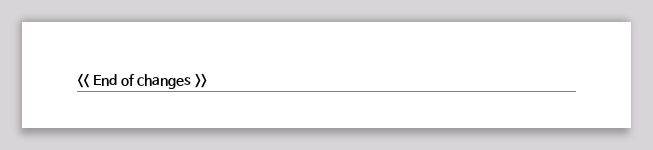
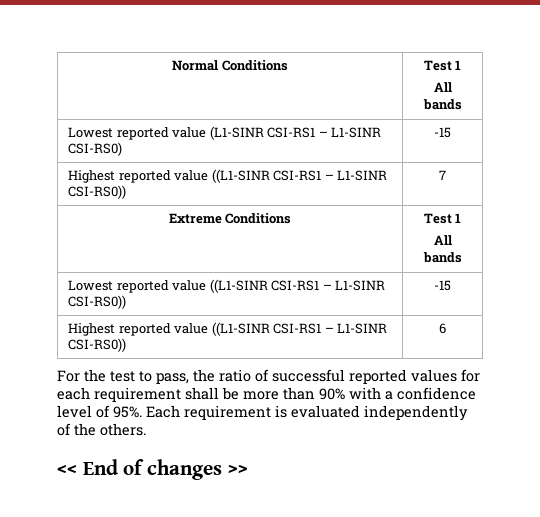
(77, 80) none -> [172,60,288,71] [423,60,462,71] [433,82,452,92] [422,99,462,110] [68,126,382,140] [68,142,123,156] [434,127,451,138] [68,169,388,183] [68,185,127,199] [439,170,446,180] [168,213,292,224] [423,213,462,224] [433,235,452,245] [422,252,462,263] [68,279,386,293] [68,295,127,309] [434,280,451,291] [68,322,388,336] [68,338,127,352] [439,323,446,334] [57,369,480,384] [57,387,476,402] [57,405,468,421] [57,423,146,436] Normal Conditions | Test 1 // All bands // Lowest reported value (L1-SINR CSI-RS1 – L1-SINR CSI-RS0) | -15 // Highest reported value ((L1-SINR CSI-RS1 – L1-SINR CSI-RS0)) | 7 // Extreme Conditions | Test 1 // All bands // Lowest reported value ((L1-SINR CSI-RS1 – L1-SINR CSI-RS0)) | -15 // Highest reported value ((L1-SINR CSI-RS1 – L1-SINR CSI-RS0)) | 6 // For the test to pass, the ratio of successful reported values for each requirement shall be more than 90% with a confidence level of 95%. Each requirement is evaluated independently of the others. //

